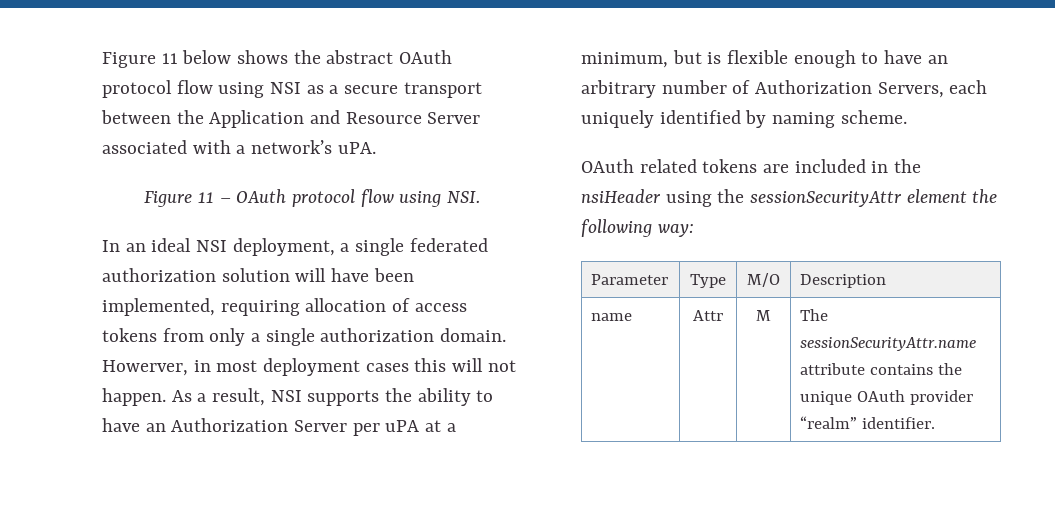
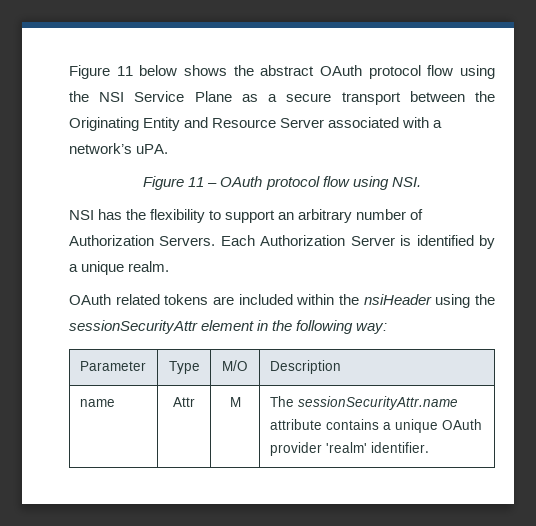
[270,82,302,94] NSI -> [69,91,232,102] the NSI Service Plane
[209,110,305,128] Application -> [69,117,181,131] Originating Entity
[102,238,488,256] [102,268,414,282] [102,298,467,316] [102,328,507,346] [102,358,516,376] [102,388,494,406] [102,418,456,436] [581,50,923,68] In an ideal NSI deployment, a single federated authorization solution will have been implemented, requiring allocation of access tokens from only a single authorization domain. Howerver, in most deployment cases this will not happen. As a result, NSI supports the ability to have an Authorization Server per uPA at a minimum, but is flexible enough to have -> [69,209,276,223] NSI has the flexibility to support
[877,80,988,98] [581,110,907,128] Servers, each uniquely identified by naming scheme. -> [159,235,496,249] [69,261,170,275] Servers. Each Authorization Server is identified by a unique realm.
[871,161,889,173] in -> [296,294,335,305] within
(967, 196) none -> [257,320,269,331] in
[938,363,963,375] the -> [382,422,391,430] a
[800,416,858,429] “realm” -> [325,442,367,453] 'realm'

